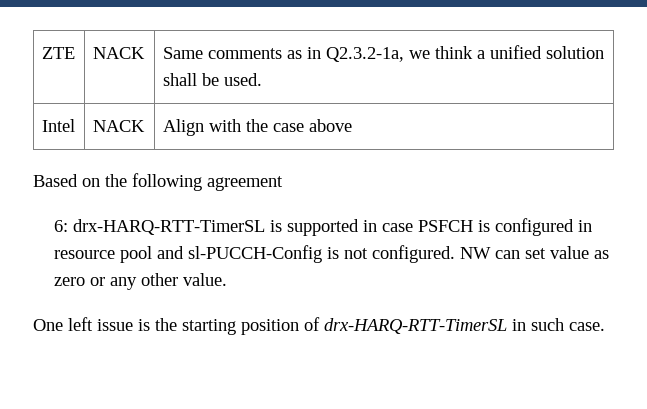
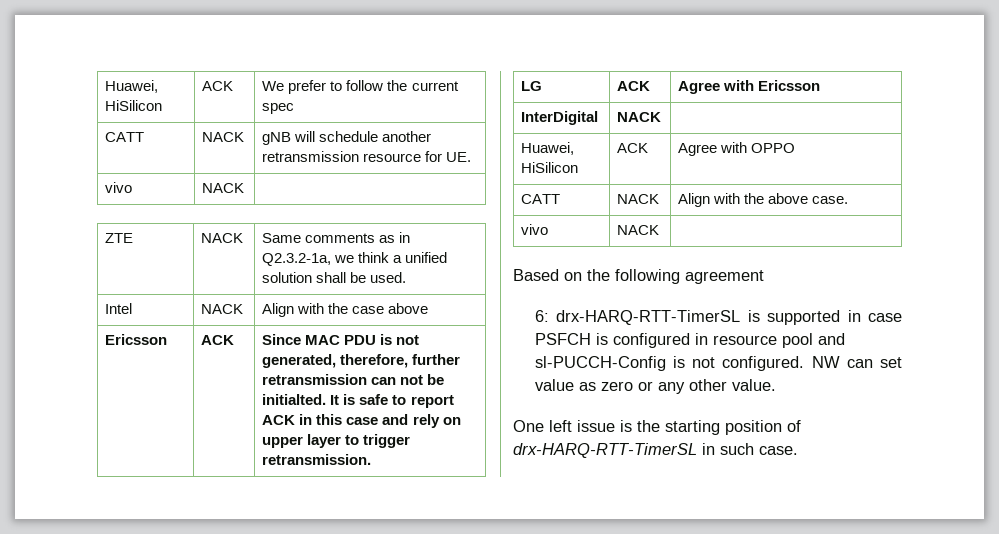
(41, 53) none -> [105,80,159,93] [105,100,163,111] [202,81,234,91] [262,80,459,94] [262,103,295,114] [105,132,145,142] [202,132,245,142] [262,131,432,145] [262,151,472,162] [105,182,133,193] [202,183,245,193] Huawei, HiSilicon | ACK | We prefer to follow the current spec // CATT | NACK | gNB will schedule another retransmission resource for UE. // vivo | NACK | //
(352, 125) none -> [105,334,168,345] [201,335,235,345] [262,334,420,345] [262,354,461,368] [262,374,445,385] [262,394,454,408] [262,414,461,428] [262,434,411,448] [262,454,372,465] [521,81,543,91] [617,81,651,91] [678,80,821,94] [521,111,599,125] [617,112,662,122] [521,142,575,155] [521,162,579,173] [617,143,649,153] [678,142,796,156] [521,194,561,204] [617,194,660,204] [678,193,849,207] [521,224,549,235] [617,225,660,235] // Ericsson | ACK | Since MAC PDU is not generated, therefore, further retransmission can not be initialted. It is safe to report ACK in this case and rely on upper layer to trigger retransmission. // LG | ACK | Agree with Ericsson // InterDigital | NACK | // Huawei, HiSilicon | ACK | Agree with OPPO // CATT | NACK | Align with the above case. // vivo | NACK |

